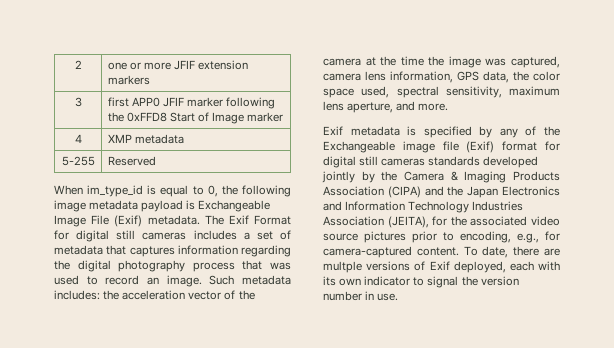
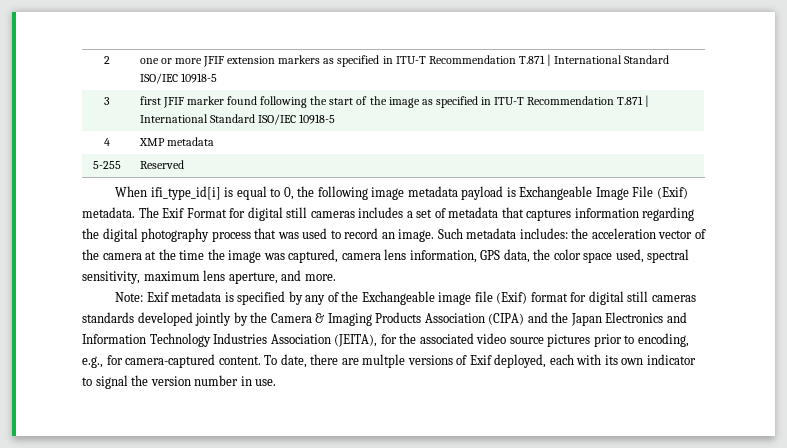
(150, 80) none -> [323,54,670,67] [139,73,217,84] as specified in ITU-T Recommendation T.871 | International Standard ISO/IEC 10918-5
[131,97,160,107] APP0 -> (161, 100) none
(224, 102) none -> [227,96,258,105] found
[126,112,284,124] 0xFFD8 Start of Image marker -> [329,95,650,108] [139,114,336,125] start of the image as specified in ITU-T Recommendation T.871 | International Standard ISO/IEC 10918-5
[87,185,144,197] im_type_id -> [150,186,221,200] ifi_type_id[i]
(449, 107) none -> [115,292,144,302] Note:

